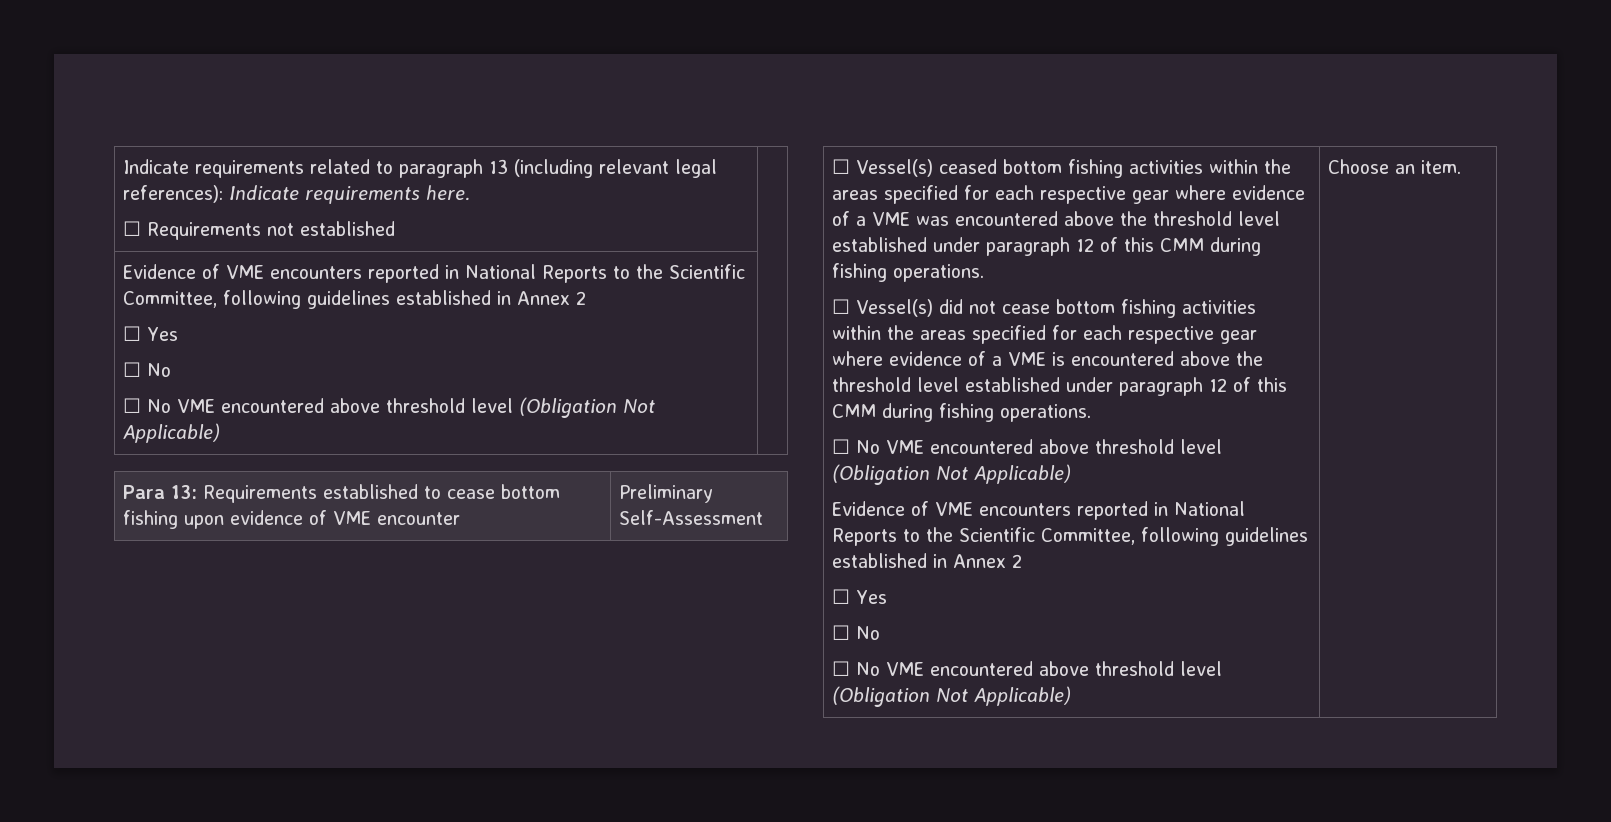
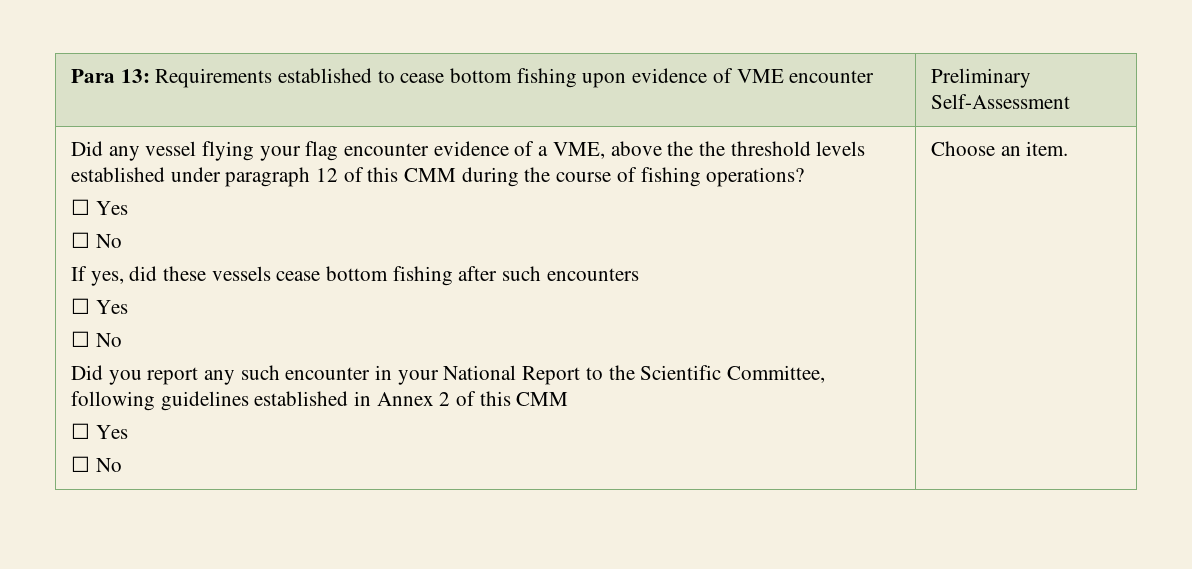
[123,159,718,178] [123,185,471,204] [123,221,396,240] [123,264,746,283] [123,290,587,309] [123,326,179,341] [123,362,172,377] [123,397,656,418] [123,423,221,443] Indicate requirements related to paragraph 13 (including relevant legal references): Indicate requirements here. // ☐ Requirements not established | // Evidence of VME encounters reported in National Reports to the Scientific Committee, following guidelines established in Annex 2 // ☐ Yes // ☐ No // ☐ No VME encountered above threshold level (Obligation Not Applicable) | // -> (71, 76) none
[832,159,1292,178] [832,185,1306,204] [832,211,1281,226] [832,237,1262,256] [832,263,985,282] [832,299,1257,318] [832,325,1258,344] [832,351,1264,366] [832,377,1288,396] [832,403,1092,422] [832,439,1223,454] [832,464,1072,485] [832,501,1246,520] [832,528,898,546] ☐ Vessel(s) ceased bottom fishing activities within the areas specified for each respective gear where evidence of a VME was encountered above the threshold level established under paragraph 12 of this CMM during fishing operations. // ☐ Vessel(s) did not cease bottom fishing activities within the areas specified for each respective gear where evidence of a VME is encountered above the threshold level established under paragraph 12 of this CMM during fishing operations. // ☐ No VME encountered above threshold level (Obligation Not Applicable) // Evidence of VME encounters reported in National Reports -> [71,141,866,161] [71,167,805,187] [71,199,128,215] [71,232,122,248] [71,266,639,286] [71,298,128,314] [71,331,122,347] [71,365,581,385] Did any vessel flying your flag encounter evidence of a VME, above the the threshold levels established under paragraph 12 of this CMM during the course of fishing operations? // ☐ Yes // ☐ No // If yes, did these vessels cease bottom fishing after such encounters // ☐ Yes // ☐ No // Did you report any such encounter in your National Report
[832,589,888,604] [832,625,881,640] [832,661,1223,676] [832,686,1072,707] // ☐ Yes // ☐ No // ☐ No VME encountered above threshold level (Obligation Not Applicable) -> [456,391,569,406] [71,423,128,439] [71,456,122,472] of this CMM // ☐ Yes // ☐ No

